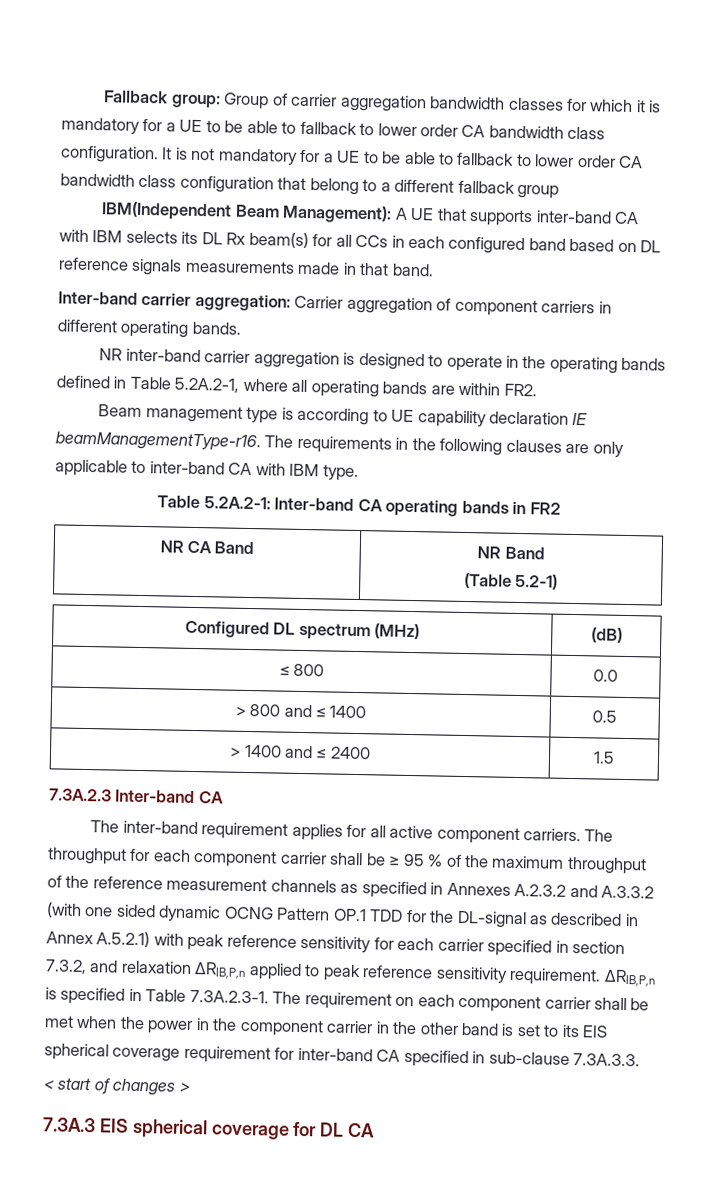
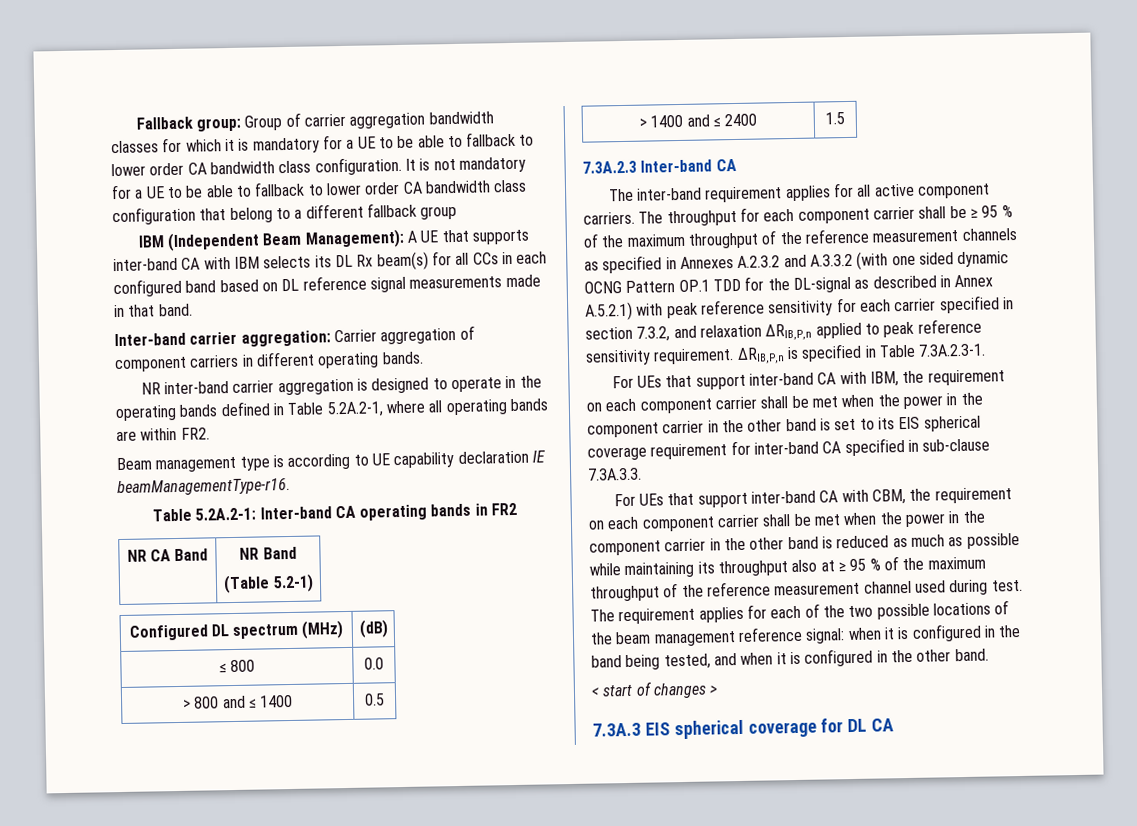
[101,201,233,221] IBM(Independent -> [137,231,261,252] IBM (Independent
[131,258,183,276] signals -> [369,276,406,293] signal
[264,435,624,458] [55,459,359,481] The requirements in the following clauses are only applicable to inter-band CA with IBM type. -> (290, 487) none
[272,991,302,1005] The -> [611,370,925,390] // For UEs that support inter-band CA with IBM, the
(641, 1060) none -> [613,487,1012,508] [588,510,986,532] [589,532,1020,556] [589,556,986,579] [590,579,1023,602] [590,600,1010,625] [590,623,1022,647] [591,648,989,671] // For UEs that support inter-band CA with CBM, the requirement on each component carrier shall be met when the power in the component carrier in the other band is reduced as much as possible while maintaining its throughput also at ≥ 95 % of the maximum throughput of the reference measurement channel used during test. The requirement applies for each of the two possible locations of the beam management reference signal: when it is configured in the band being tested, and when it is configured in the other band.

